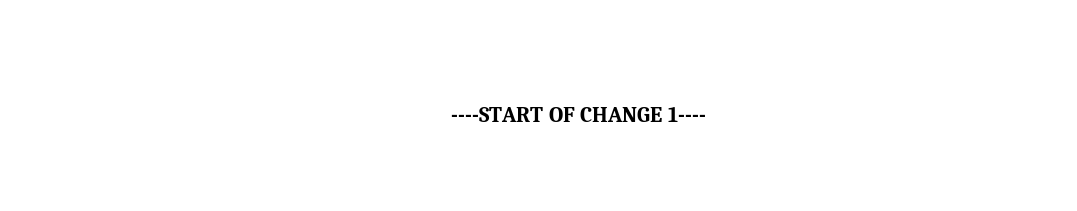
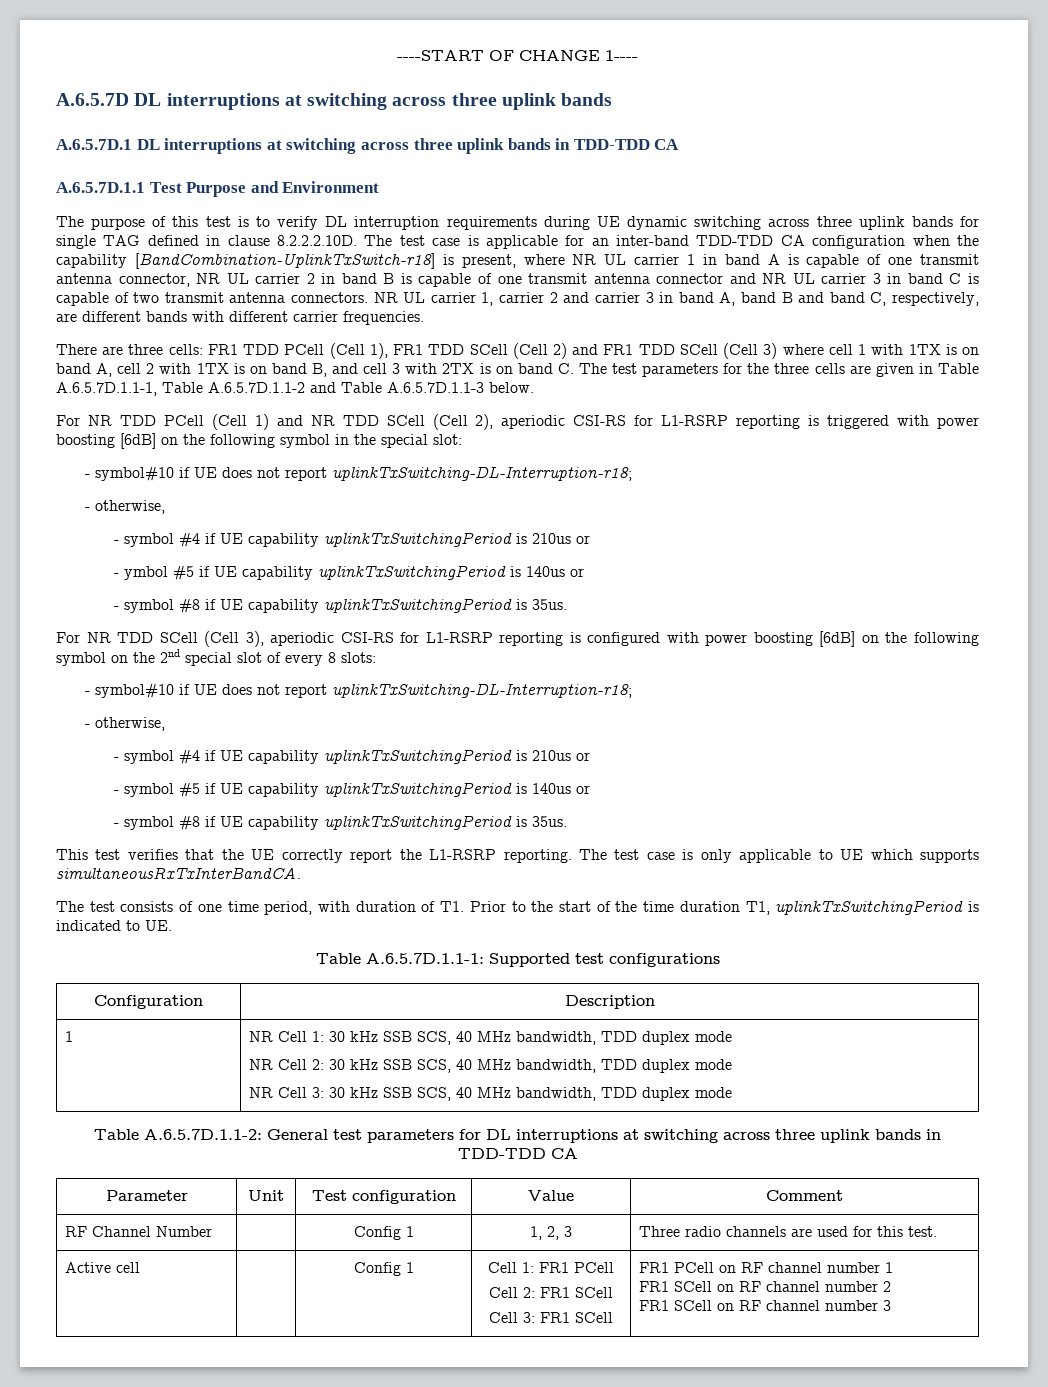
(707, 114) none -> [56,93,613,110] [56,138,680,154] [56,181,380,197] [56,216,979,230] [56,235,980,249] [56,253,979,269] [56,273,979,287] [56,292,979,306] [56,311,424,325] [56,343,980,359] [56,363,980,377] [56,382,534,396] [56,414,980,430] [56,433,462,449] [85,466,633,481] [85,500,166,514] [114,532,591,547] [114,565,585,580] [114,598,568,613] [56,631,979,647] [56,649,376,666] [85,683,633,698] [85,717,166,731] [114,749,591,764] [114,782,591,797] [114,815,568,830] [56,849,980,863] [56,867,301,880] [56,900,979,915] [56,920,172,931] [315,953,720,967] [94,995,203,1009] [564,995,655,1009] [64,1031,73,1042] [248,1031,732,1045] [248,1059,732,1073] [248,1087,732,1101] [94,1129,941,1143] [457,1148,578,1159] [105,1190,188,1201] [248,1190,284,1201] [311,1190,456,1204] [528,1190,574,1201] [766,1190,843,1201] [64,1226,212,1237] [353,1226,414,1240] [530,1226,572,1240] [638,1226,937,1237] [64,1262,140,1273] [353,1262,414,1276] [488,1262,614,1273] [489,1287,613,1298] [489,1312,613,1323] [638,1262,893,1273] [638,1281,891,1292] [638,1300,891,1311] // A.6.5.7D DL interruptions at switching across three uplink bands // A.6.5.7D.1 DL interruptions at switching across three uplink bands in TDD-TDD CA // A.6.5.7D.1.1 Test Purpose and Environment // The purpose of this test is to verify DL interruption requirements during UE dynamic switching across three uplink bands for single TAG defined in clause 8.2.2.2.10D. The test case is applicable for an inter-band TDD-TDD CA configuration when the capability [BandCombination-UplinkTxSwitch-r18] is present, where NR UL carrier 1 in band A is capable of one transmit antenna connector, NR UL carrier 2 in band B is capable of one transmit antenna connector and NR UL carrier 3 in band C is capable of two transmit antenna connectors. NR UL carrier 1, carrier 2 and carrier 3 in band A, band B and band C, respectively, are different bands with different carrier frequencies. // There are three cells: FR1 TDD PCell (Cell 1), FR1 TDD SCell (Cell 2) and FR1 TDD SCell (Cell 3) where cell 1 with 1TX is on band A, cell 2 with 1TX is on band B, and cell 3 with 2TX is on band C. The test parameters for the three cells are given in Table A.6.5.7D.1.1-1, Table A.6.5.7D.1.1-2 and Table A.6.5.7D.1.1-3 below. // For NR TDD PCell (Cell 1) and NR TDD SCell (Cell 2), aperiodic CSI-RS for L1-RSRP reporting is triggered with power boosting [6dB] on the following symbol in the special slot: // - symbol#10 if UE does not report uplinkTxSwitching-DL-Interruption-r18; // - otherwise, // - symbol #4 if UE capability uplinkTxSwitchingPeriod is 210us or // - ymbol #5 if UE capability uplinkTxSwitchingPeriod is 140us or // - symbol #8 if UE capability uplinkTxSwitchingPeriod is 35us. // For NR TDD SCell (Cell 3), aperiodic CSI-RS for L1-RSRP reporting is configured with power boosting [6dB] on the following symbol on the 2nd special slot of every 8 slots: // - symbol#10 if UE does not report uplinkTxSwitching-DL-Interruption-r18; // - otherwise, // - symbol #4 if UE capability uplinkTxSwitchingPeriod is 210us or // - symbol #5 if UE capability uplinkTxSwitchingPeriod is 140us or // - symbol #8 if UE capability uplinkTxSwitchingPeriod is 35us. // This test verifies that the UE correctly report the L1-RSRP reporting. The test case is only applicable to UE which supports simultaneousRxTxInterBandCA. // The test consists of one time period, with duration of T1. Prior to the start of the time duration T1, uplinkTxSwitchingPeriod is indicated to UE. // Table A.6.5.7D.1.1-1: Supported test configurations // Configuration | Description // 1 | NR Cell 1: 30 kHz SSB SCS, 40 MHz bandwidth, TDD duplex mode // NR Cell 2: 30 kHz SSB SCS, 40 MHz bandwidth, TDD duplex mode // NR Cell 3: 30 kHz SSB SCS, 40 MHz bandwidth, TDD duplex mode // Table A.6.5.7D.1.1-2: General test parameters for DL interruptions at switching across three uplink bands in TDD-TDD CA // Parameter | Unit | Test configuration | Value | Comment // RF Channel Number | | Config 1 | 1, 2, 3 | Three radio channels are used for this test. // Active cell | | Config 1 | Cell 1: FR1 PCell // Cell 2: FR1 SCell // Cell 3: FR1 SCell | FR1 PCell on RF channel number 1 // FR1 SCell on RF channel number 2 // FR1 SCell on RF channel number 3

